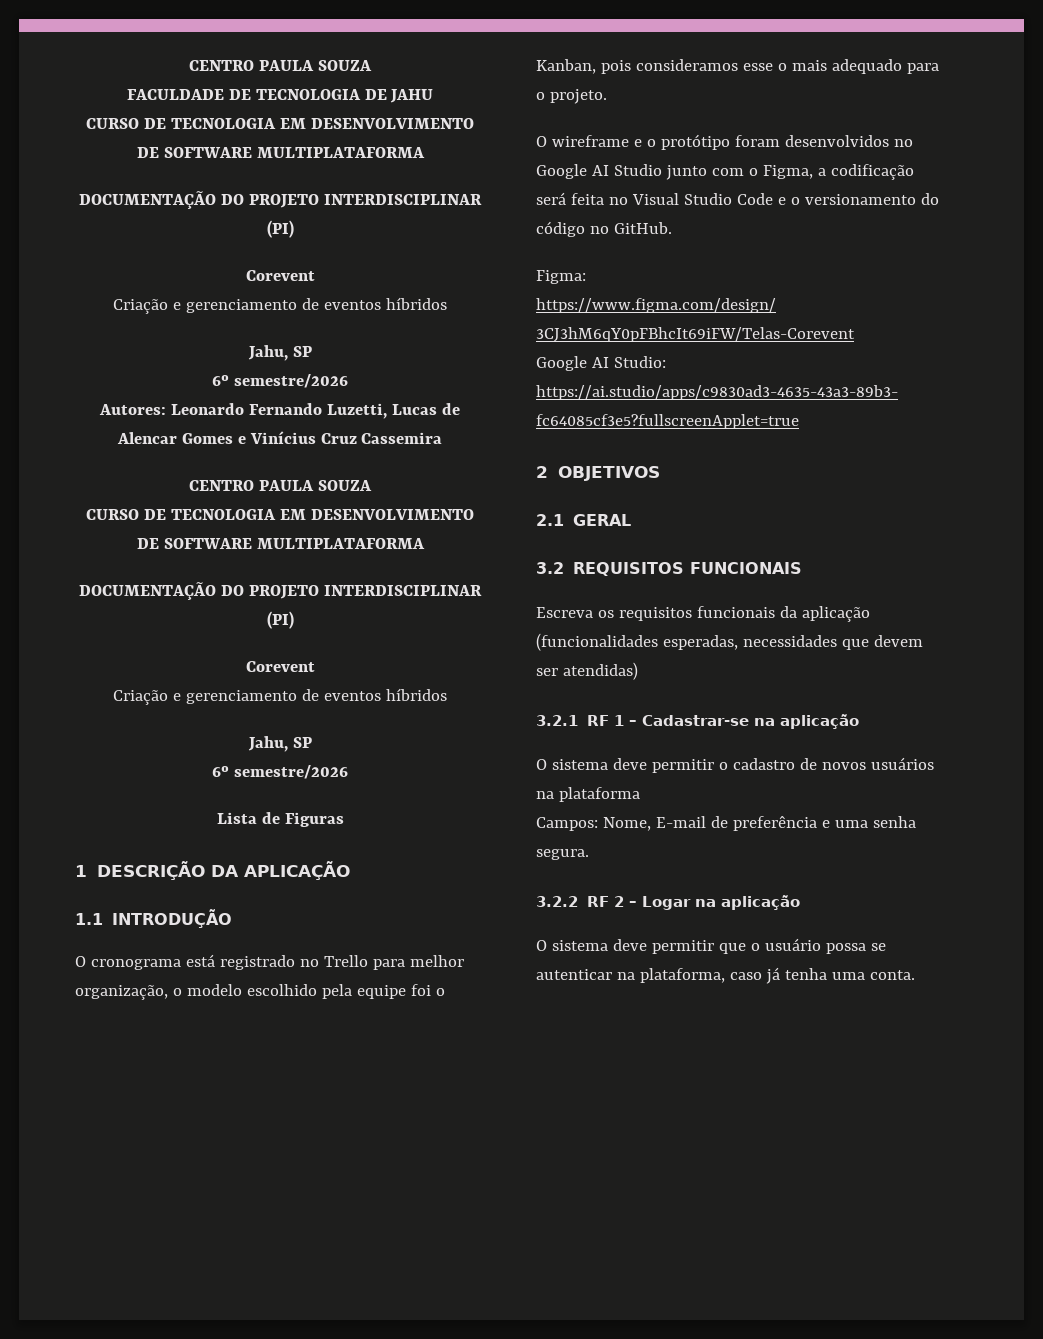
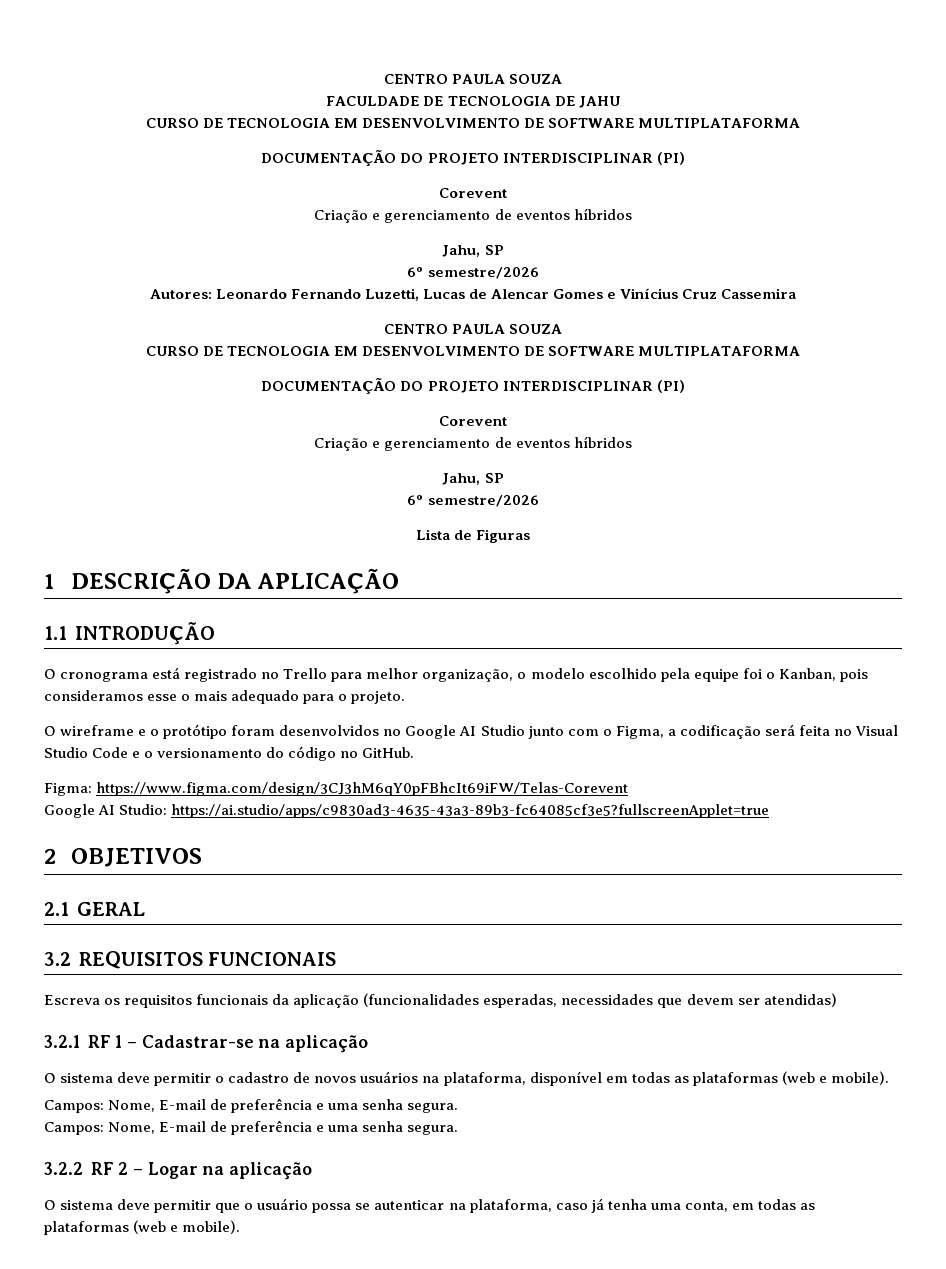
[558,787,640,802] plataforma -> [443,1071,889,1086] [44,1098,459,1113] plataforma, disponível em todas as plataformas (web e mobile). // Campos: Nome, E-mail de preferência e uma senha segura.
[869,970,915,980] conta. -> [684,1199,815,1212] [44,1220,241,1235] conta, em todas as plataformas (web e mobile).

